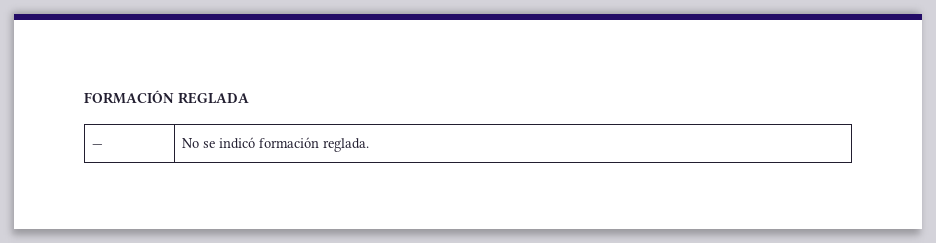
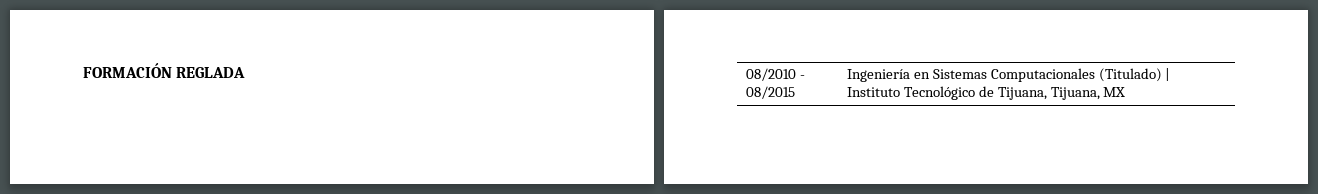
[92,144,104,148] [182,137,370,152] — | No se indicó formación reglada. -> [745,68,805,81] [745,86,795,99] [846,68,1171,82] [846,86,1126,100] 08/2010 - 08/2015 | Ingeniería en Sistemas Computacionales (Titulado) | Instituto Tecnológico de Tijuana, Tijuana, MX

